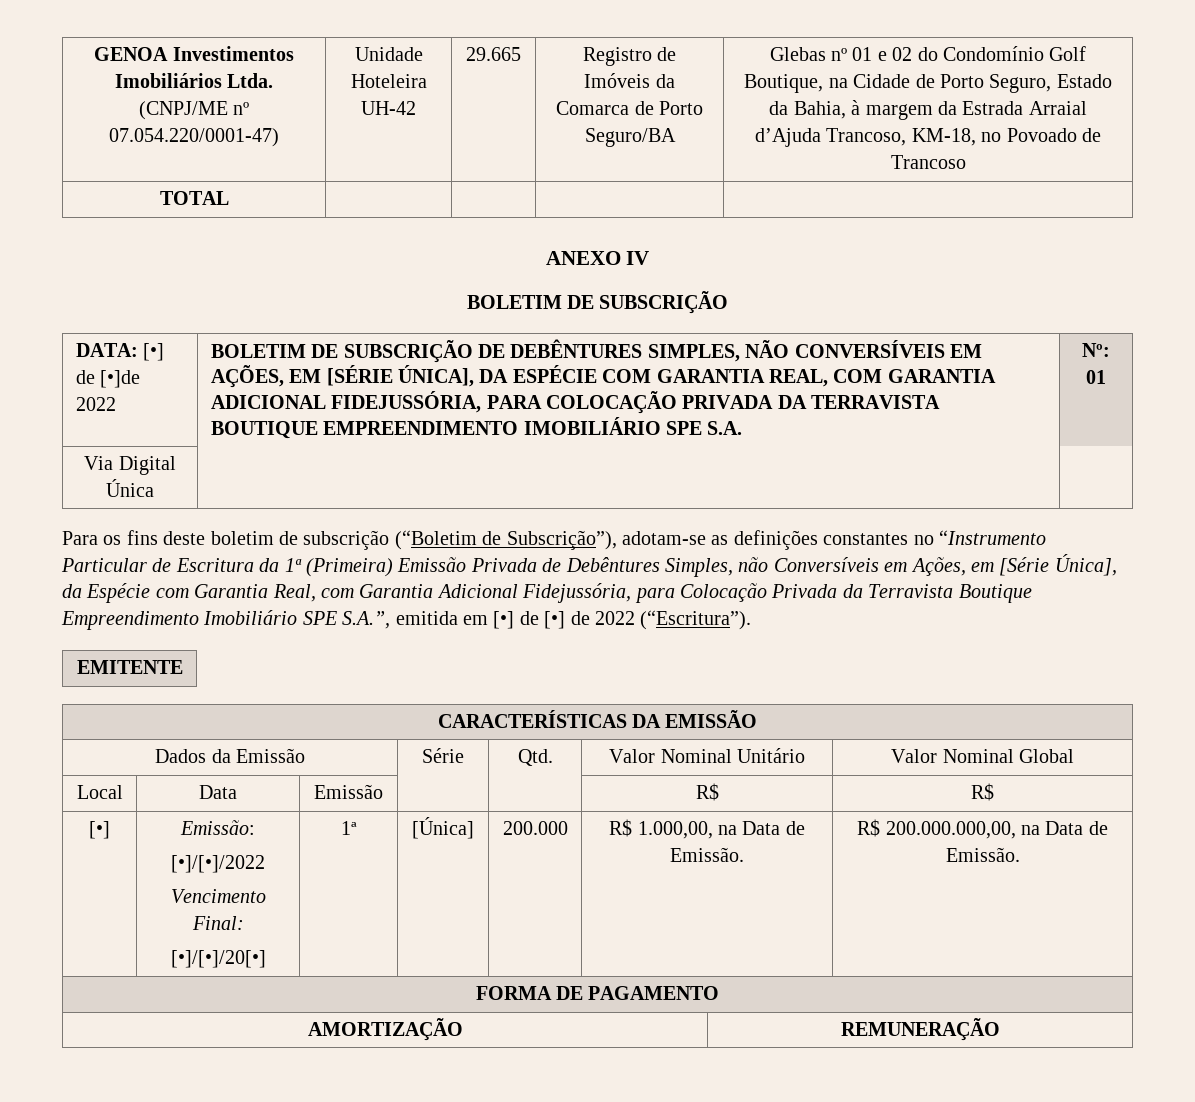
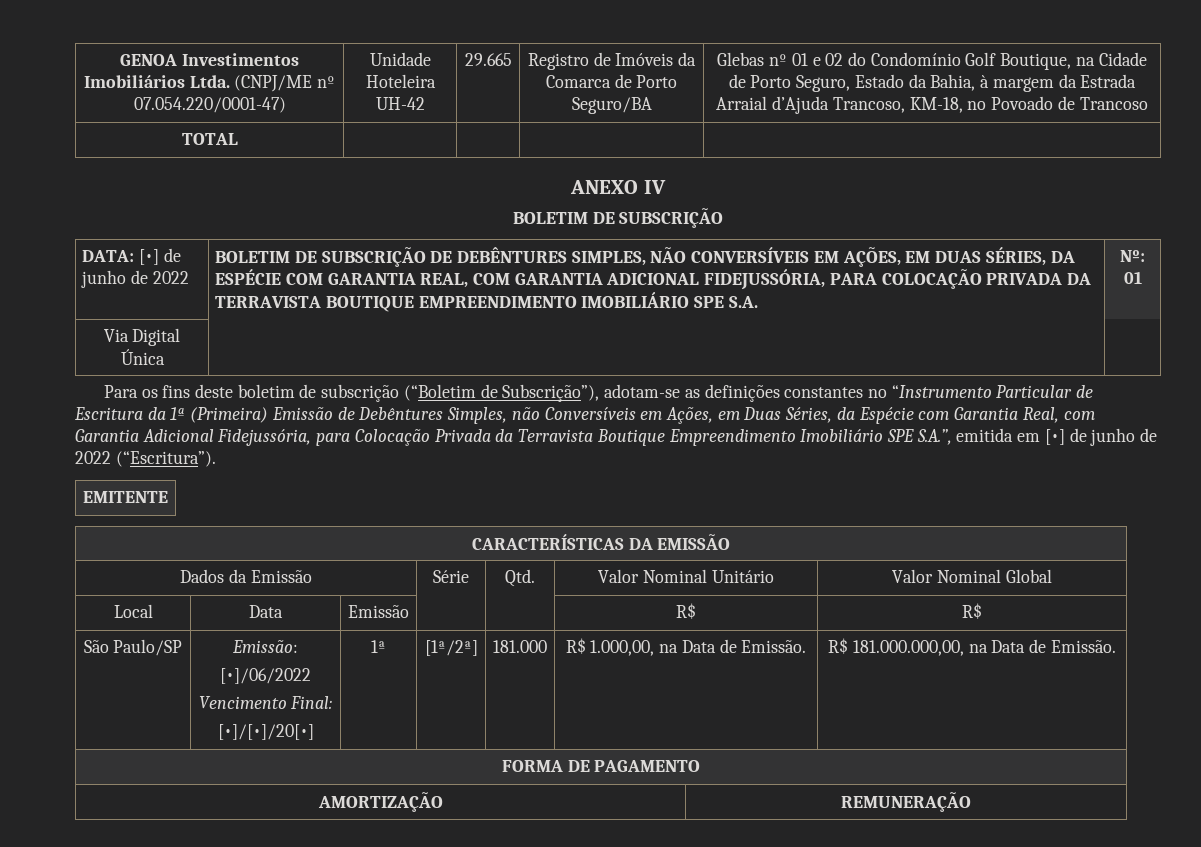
[100,370,141,388] [•]de -> [81,270,148,288] junho de
[326,365,475,387] [SÉRIE ÚNICA], -> [935,247,1046,266] DUAS SÉRIES,
[470,558,537,572] Privada -> (333, 413) none
[999,554,1117,576] [Série Única], -> [743,407,833,423] Duas Séries,
[544,611,566,629] [•] -> [1090,428,1136,446] junho
[89,821,110,839] [•] -> [83,639,183,656] São Paulo/SP
[171,855,265,873] [•]/[•]/2022 -> [220,668,311,684] [•]/06/2022
[412,817,474,839] [502,821,568,835] [Única] | 200.000 -> [424,640,478,656] [492,640,547,653] [1ª/2ª] | 181.000
[885,821,1016,839] 200.000.000,00, -> [852,640,964,656] 181.000.000,00,

